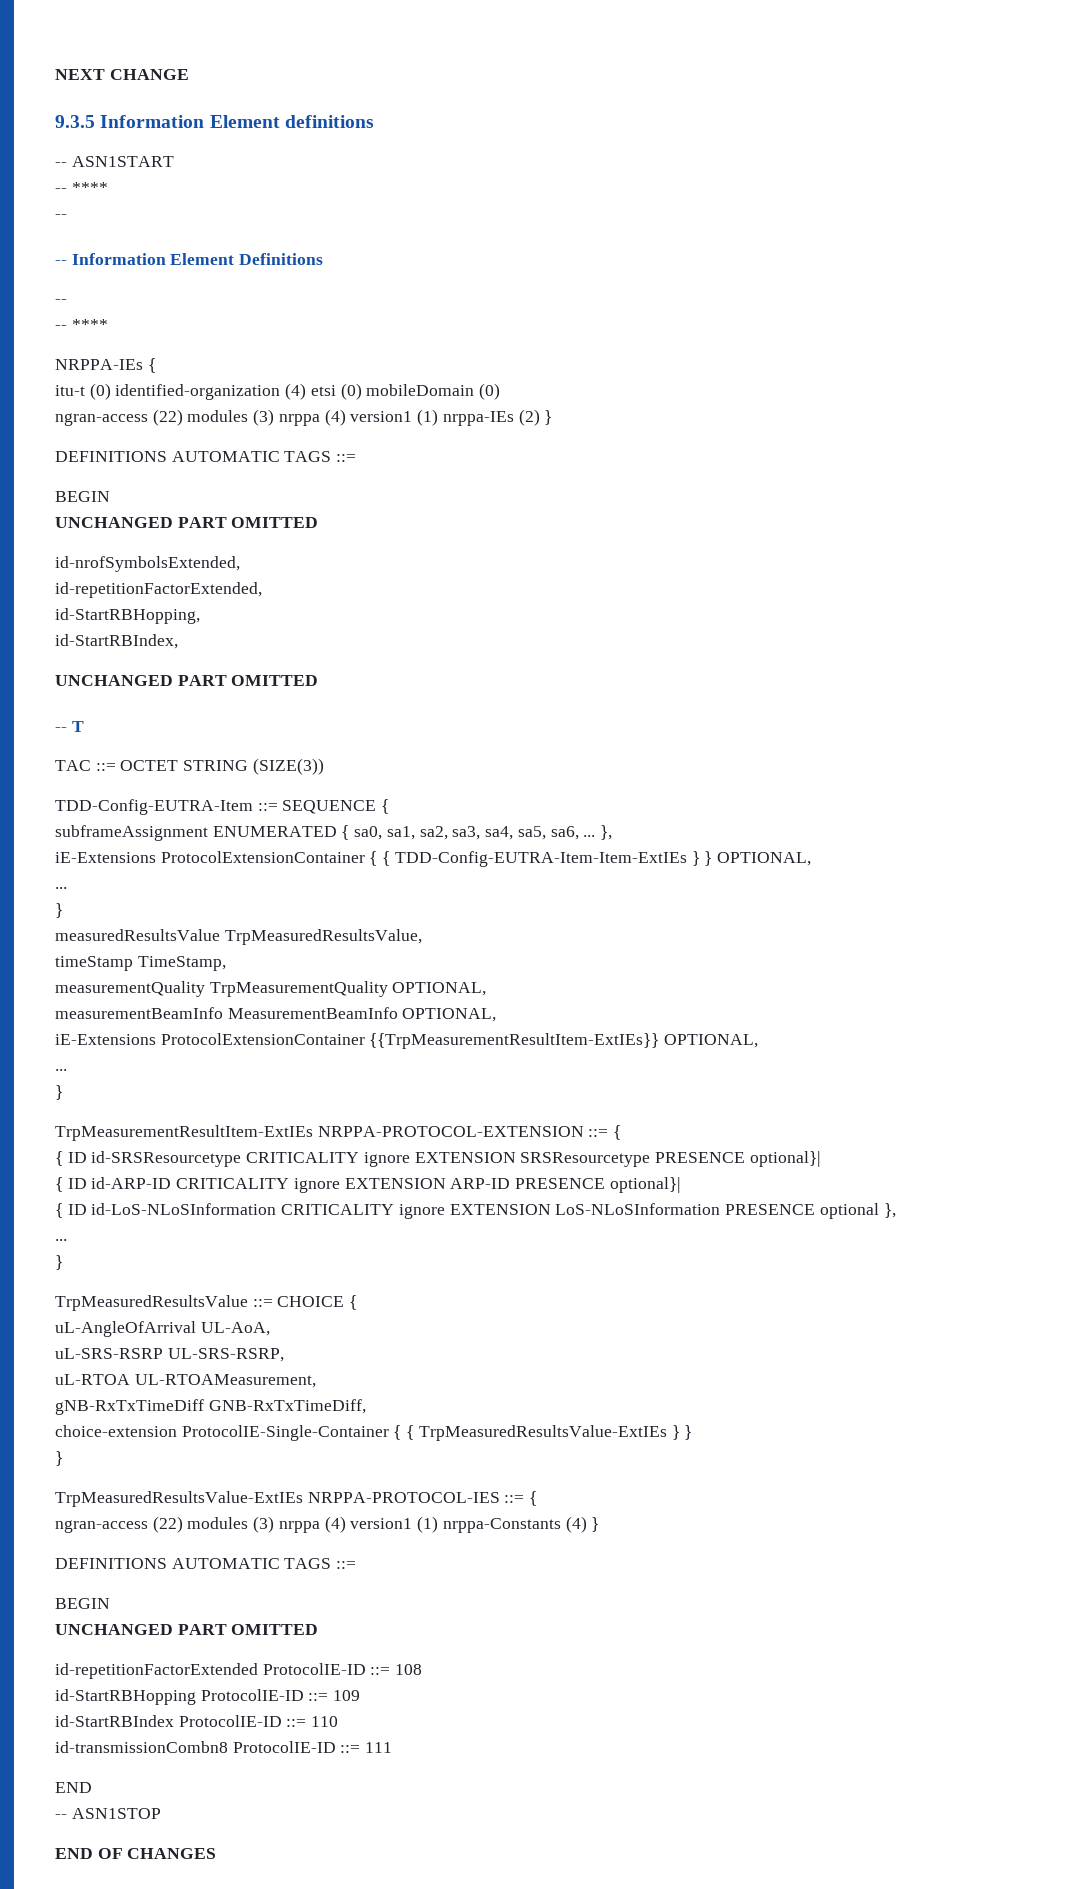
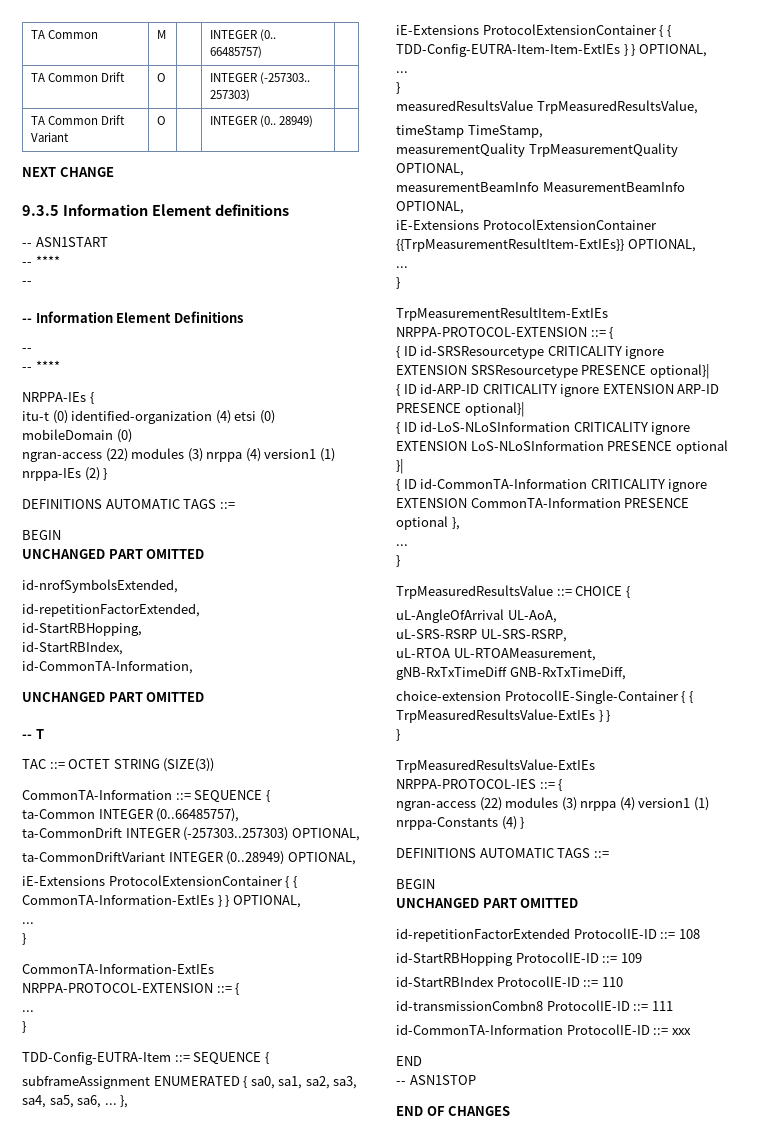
(55, 74) none -> [31,30,99,39] [157,30,167,39] [210,29,277,41] [210,46,263,58] [31,72,126,82] [157,73,167,82] [210,72,311,84] [210,89,251,101] [31,115,126,125] [31,132,70,142] [157,116,167,125] [210,115,314,127] TA Common | M | | INTEGER (0.. 66485757) | // TA Common Drift | O | | INTEGER (-257303.. 257303) | // TA Common Drift Variant | O | | INTEGER (0.. 28949) | //
(178, 641) none -> [22,660,193,674] // id-CommonTA-Information,
(324, 766) none -> [22,790,270,803] [22,808,240,822] [22,827,360,841] [22,851,356,865] [22,875,297,888] [22,895,301,908] [22,922,34,924] [22,933,26,945] [22,964,214,974] [22,983,240,995] [22,1010,34,1012] [22,1021,26,1033] // CommonTA-Information ::= SEQUENCE { // ta-Common INTEGER (0..66485757), // ta-CommonDrift INTEGER (-257303..257303) OPTIONAL, // ta-CommonDriftVariant INTEGER (0..28949) OPTIONAL, // iE-Extensions ProtocolExtensionContainer { { CommonTA-Information-ExtIEs } } OPTIONAL, // ... // } // CommonTA-Information-ExtIEs NRPPA-PROTOCOL-EXTENSION ::= { // ... // }
(879, 1211) none -> [396,459,404,474] [396,478,708,492] [396,498,690,508] [396,516,448,530] }| // { ID id-CommonTA-Information CRITICALITY ignore EXTENSION CommonTA-Information PRESENCE optional
(393, 1747) none -> [396,1024,691,1035] // id-CommonTA-Information ProtocolIE-ID ::= xxx

